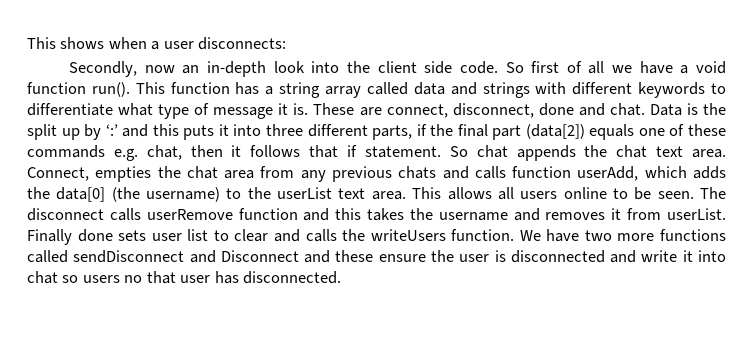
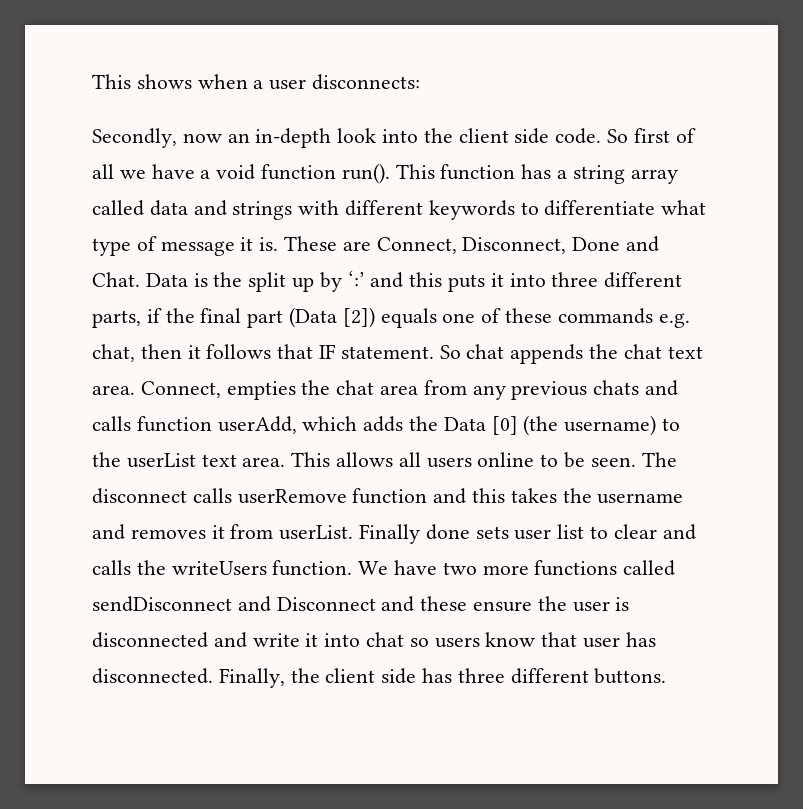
[386,103,645,118] connect, disconnect, done and chat. -> [376,236,660,254] [92,272,140,287] Connect, Disconnect, Done and Chat.
[525,124,585,139] (data[2]) -> [289,307,375,328] (Data [2])
[347,145,358,157] if -> [319,344,337,359] IF
[56,187,106,202] data[0] -> [443,416,518,435] Data [0]
[124,275,143,283] no -> [485,632,536,647] know
(342, 277) none -> [218,668,667,688] Finally, the client side has three different buttons.

